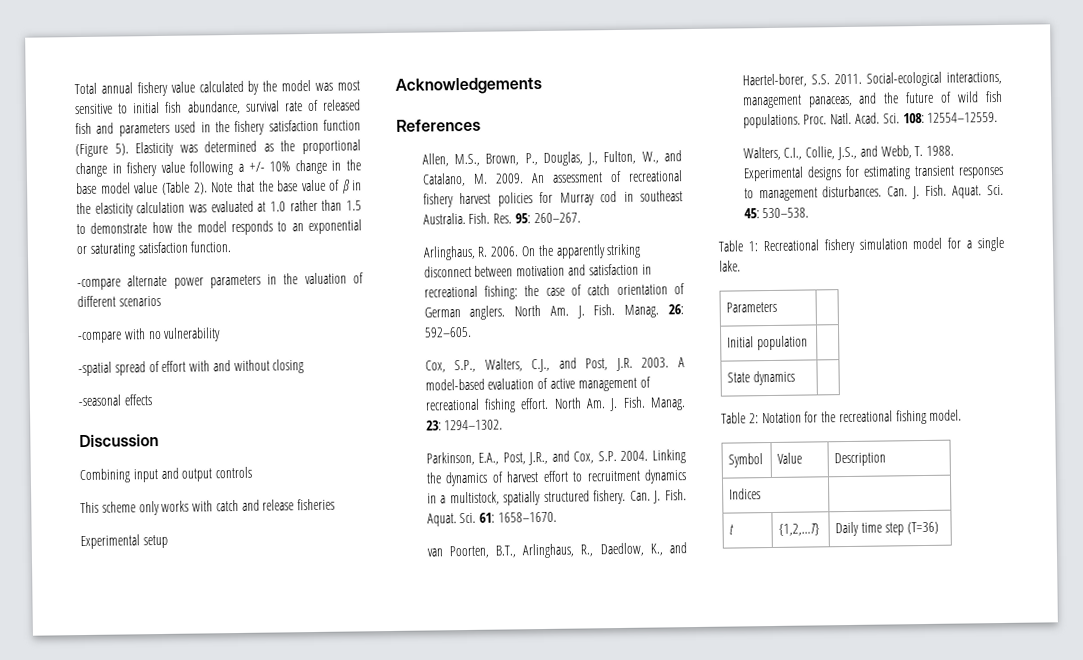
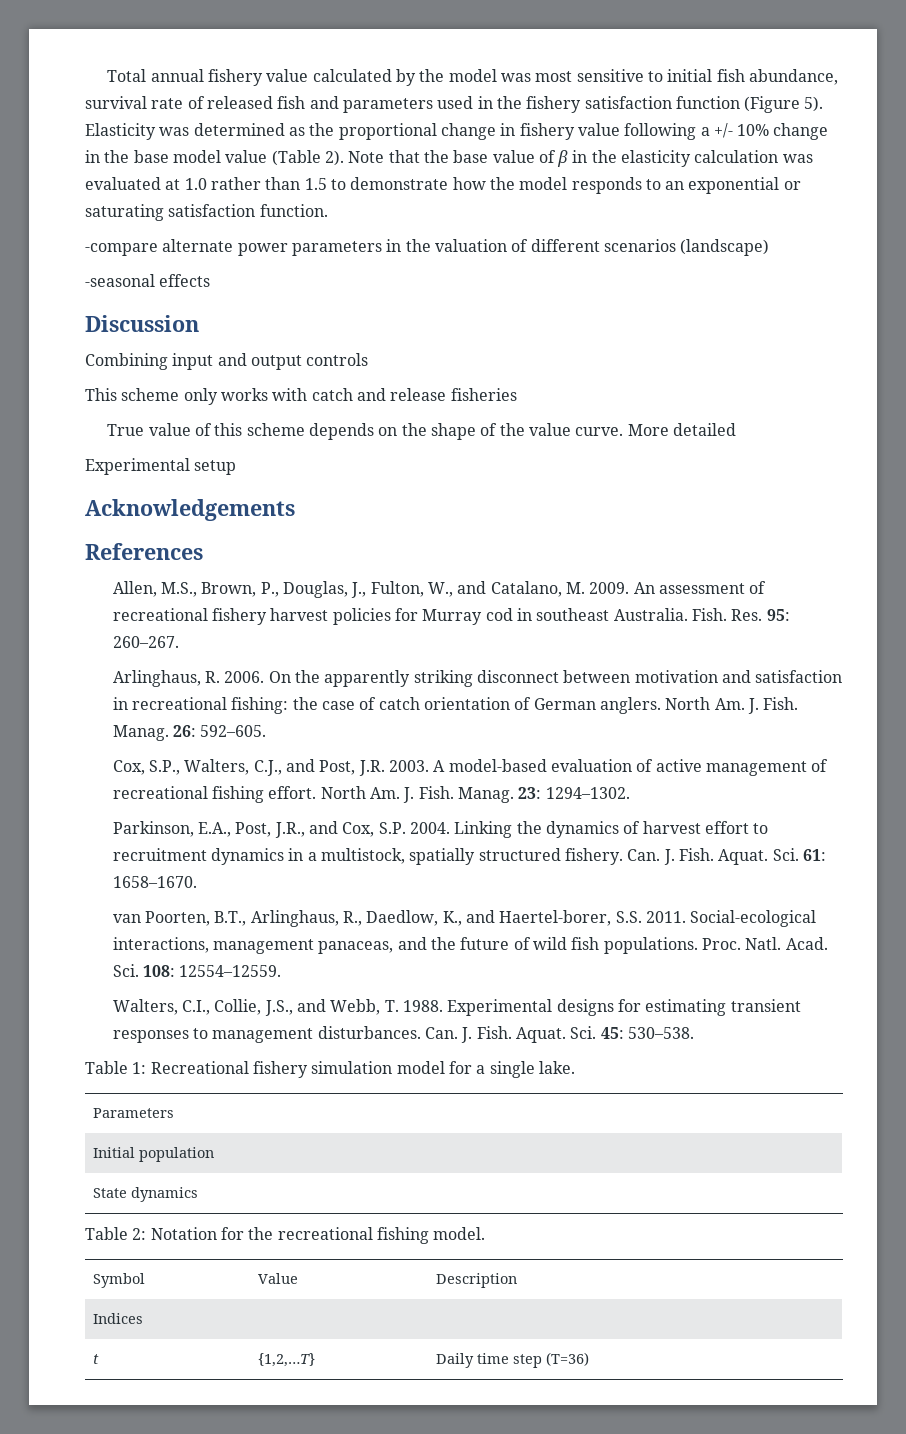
[77,327,222,344] [78,359,305,377] // -compare with no vulnerability // -spatial spread of effort with and without closing -> [680,239,770,256] (landscape)
(336, 504) none -> [107,423,736,440] // True value of this scheme depends on the shape of the value curve. More detailed

